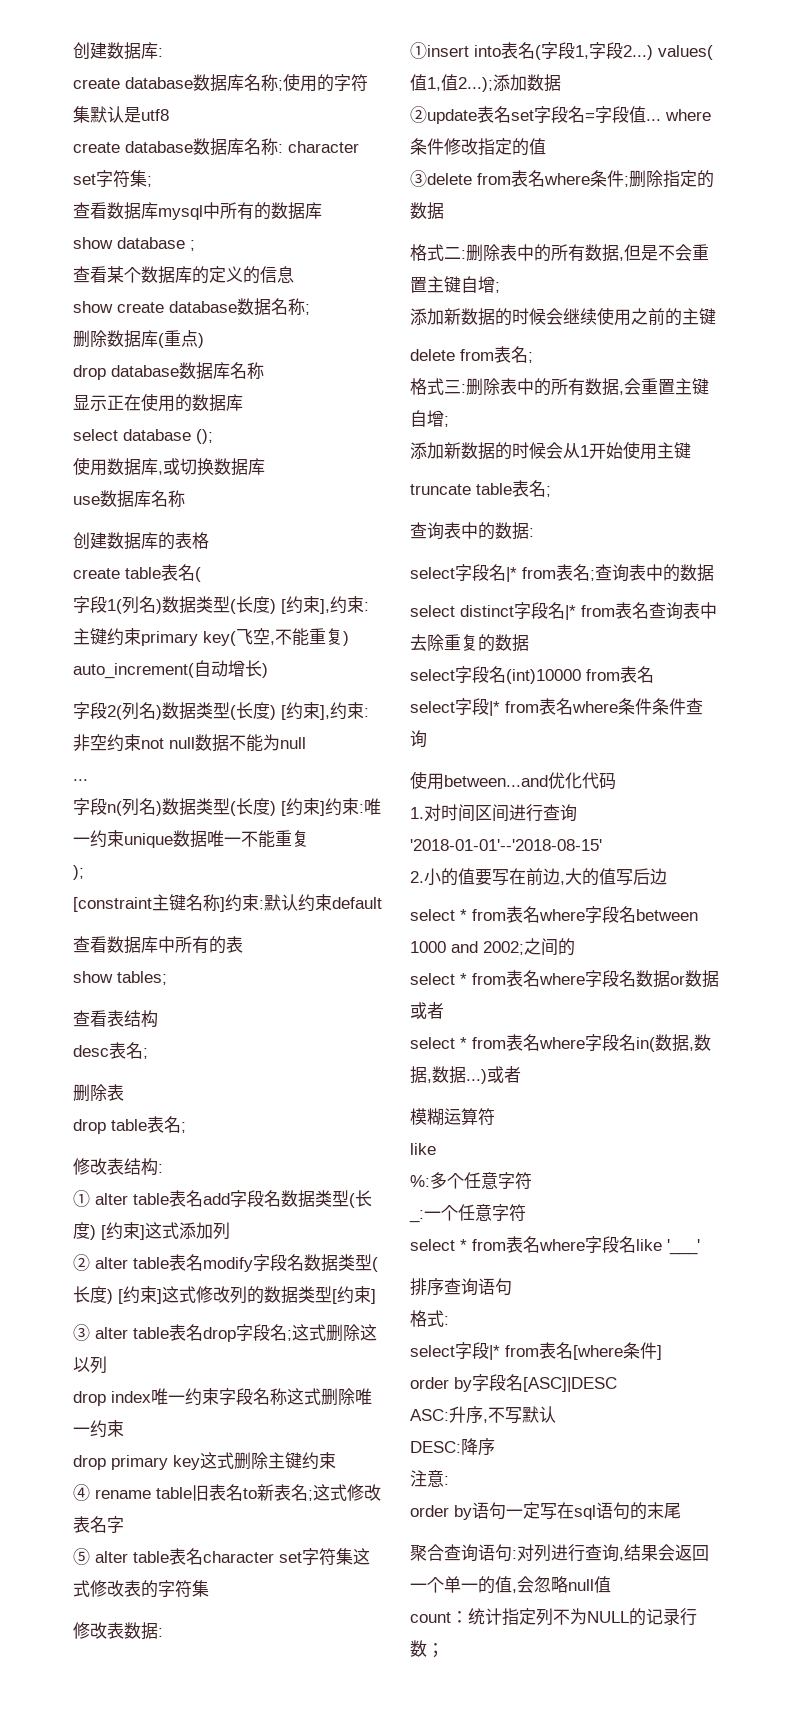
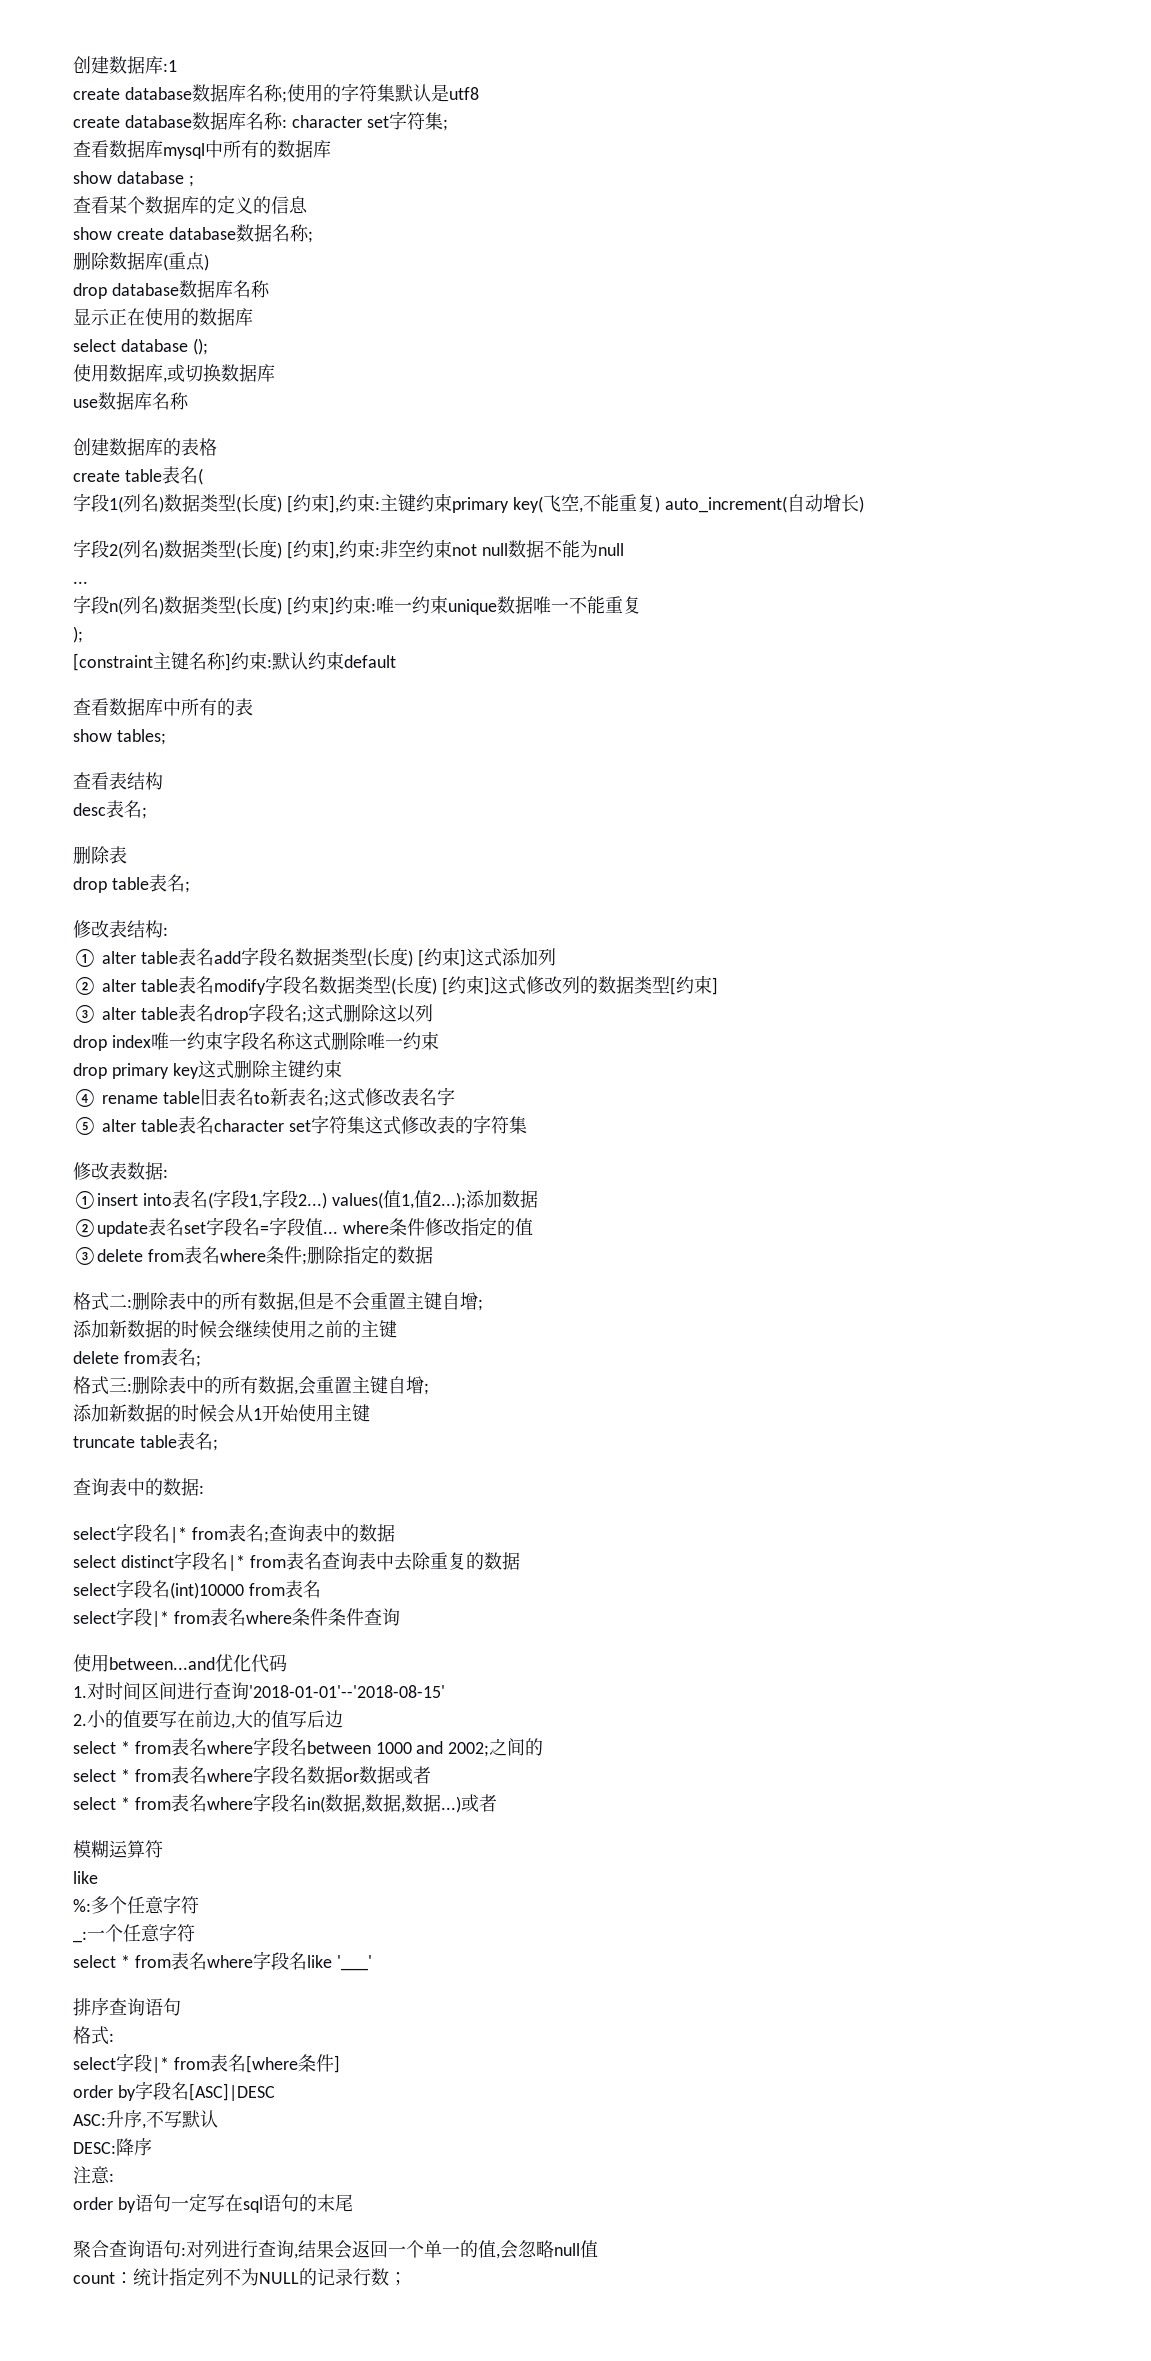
[73,42,163,60] 创建数据库: -> [73,56,177,74] 创建数据库:1

